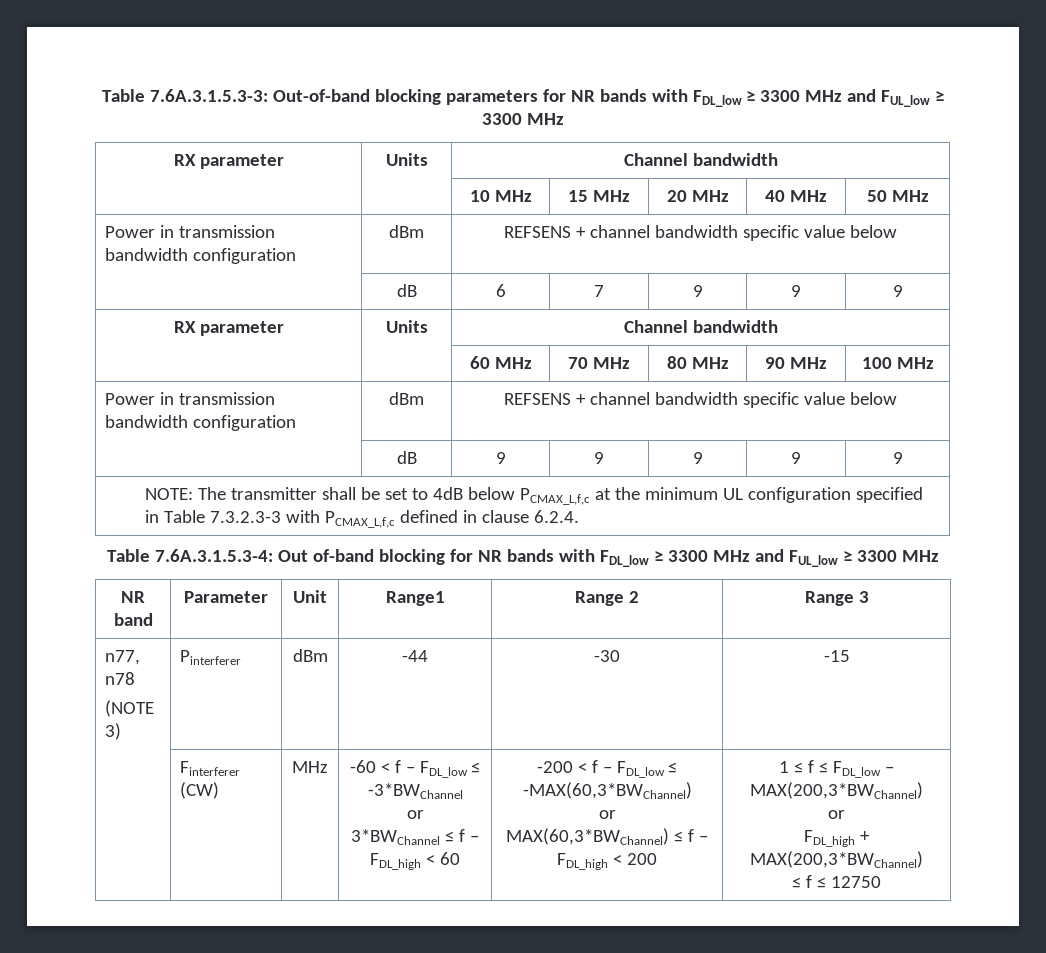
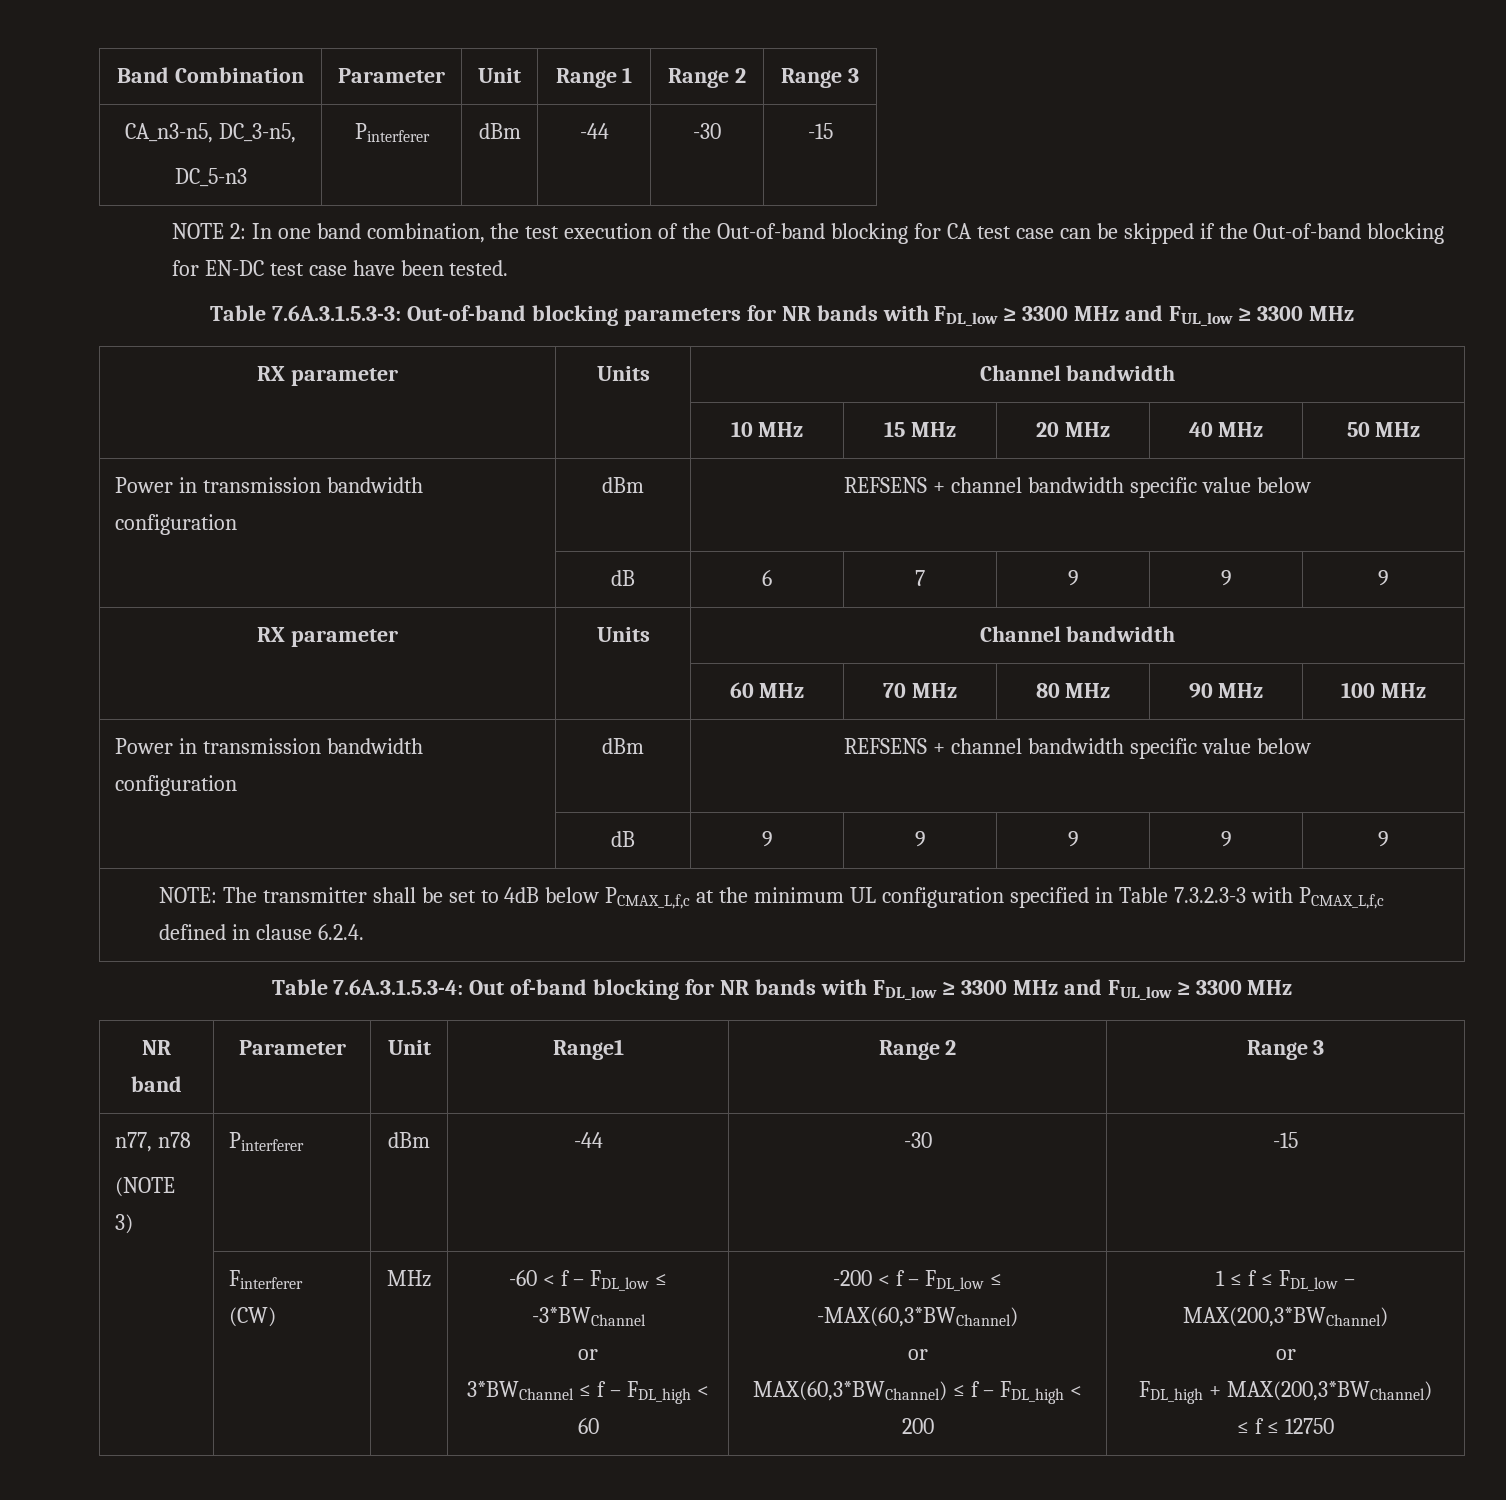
(101, 95) none -> [117,67,304,83] [338,68,445,83] [478,68,521,83] [555,67,633,88] [668,68,746,88] [781,68,859,88] [125,123,296,143] [174,168,247,187] [354,123,430,142] [478,123,521,139] [579,123,609,139] [693,123,721,139] [807,123,833,139] [171,223,1445,244] [171,260,509,276] Band Combination | Parameter | Unit | Range 1 | Range 2 | Range 3 // CA_n3-n5, DC_3-n5, // DC_5-n3 | Pinterferer | dBm | -44 | -30 | -15 // NOTE 2: In one band combination, the test execution of the Out-of-band blocking for CA test case can be skipped if the Out-of-band blocking for EN-DC test case have been tested. //

